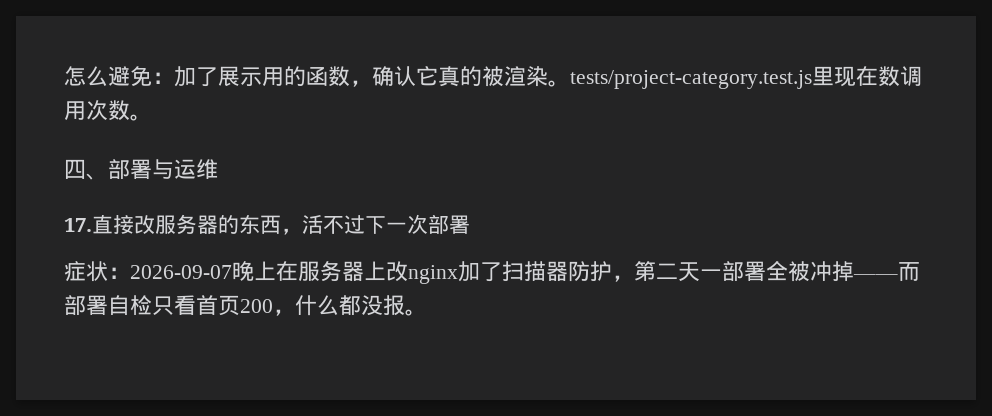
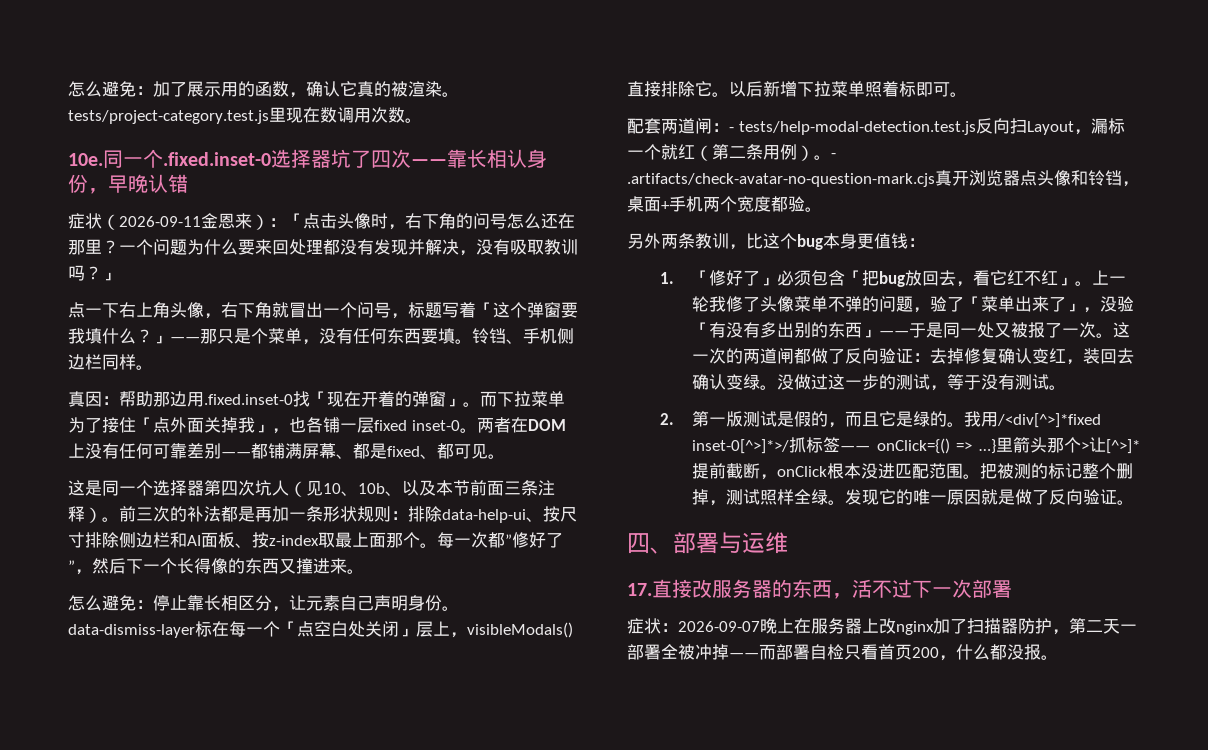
(152, 117) none -> [68,149,547,168] [68,174,188,194] [68,212,575,230] [68,239,578,256] [68,265,119,281] [68,301,578,319] [68,328,574,345] [68,354,153,370] [68,391,565,407] [68,417,566,434] [68,443,505,459] [68,480,555,497] [68,506,577,523] [68,532,563,548] [68,558,364,575] [68,595,459,612] [68,621,573,638] [627,81,967,97] [627,118,1125,135] [627,144,836,161] [627,170,1139,187] [627,196,822,212] [627,233,925,250] [659,270,1127,287] [692,296,1135,313] [692,322,1131,338] [692,348,1135,365] [692,374,1067,391] [659,411,1102,428] [692,437,1140,454] [692,463,1134,480] [692,489,1135,506] // 10e.同一个.fixed.inset-0选择器坑了四次——靠长相认身份，早晚认错 // 症状（2026-09-11金恩来）：「点击头像时，右下角的问号怎么还在那里？一个问题为什么要来回处理都没有发现并解决，没有吸取教训吗？」 // 点一下右上角头像，右下角就冒出一个问号，标题写着「这个弹窗要我填什么？」——那只是个菜单，没有任何东西要填。铃铛、手机侧边栏同样。 // 真因：帮助那边用.fixed.inset-0找「现在开着的弹窗」。而下拉菜单为了接住「点外面关掉我」，也各铺一层fixed inset-0。两者在DOM上没有任何可靠差别——都铺满屏幕、都是fixed、都可见。 // 这是同一个选择器第四次坑人（见10、10b、以及本节前面三条注释）。前三次的补法都是再加一条形状规则：排除data-help-ui、按尺寸排除侧边栏和AI面板、按z-index取最上面那个。每一次都”修好了”，然后下一个长得像的东西又撞进来。 // 怎么避免：停止靠长相区分，让元素自己声明身份。data-dismiss-layer标在每一个「点空白处关闭」层上，visibleModals()直接排除它。以后新增下拉菜单照着标即可。 // 配套两道闸：- tests/help-modal-detection.test.js反向扫Layout，漏标一个就红（第二条用例）。- .artifacts/check-avatar-no-question-mark.cjs真开浏览器点头像和铃铛，桌面+手机两个宽度都验。 // 另外两条教训，比这个bug本身更值钱： // 1.「修好了」必须包含「把bug放回去，看它红不红」。上一轮我修了头像菜单不弹的问题，验了「菜单出来了」，没验「有没有多出别的东西」——于是同一处又被报了一次。这一次的两道闸都做了反向验证：去掉修复确认变红，装回去确认变绿。没做过这一步的测试，等于没有测试。 // 2.第一版测试是假的，而且它是绿的。我用/<div[^>]*fixed inset-0[^>]*>/抓标签—— onClick={() => …}里箭头那个>让[^>]*提前截断，onClick根本没进匹配范围。把被测的标记整个删掉，测试照样全绿。发现它的唯一原因就是做了反向验证。

